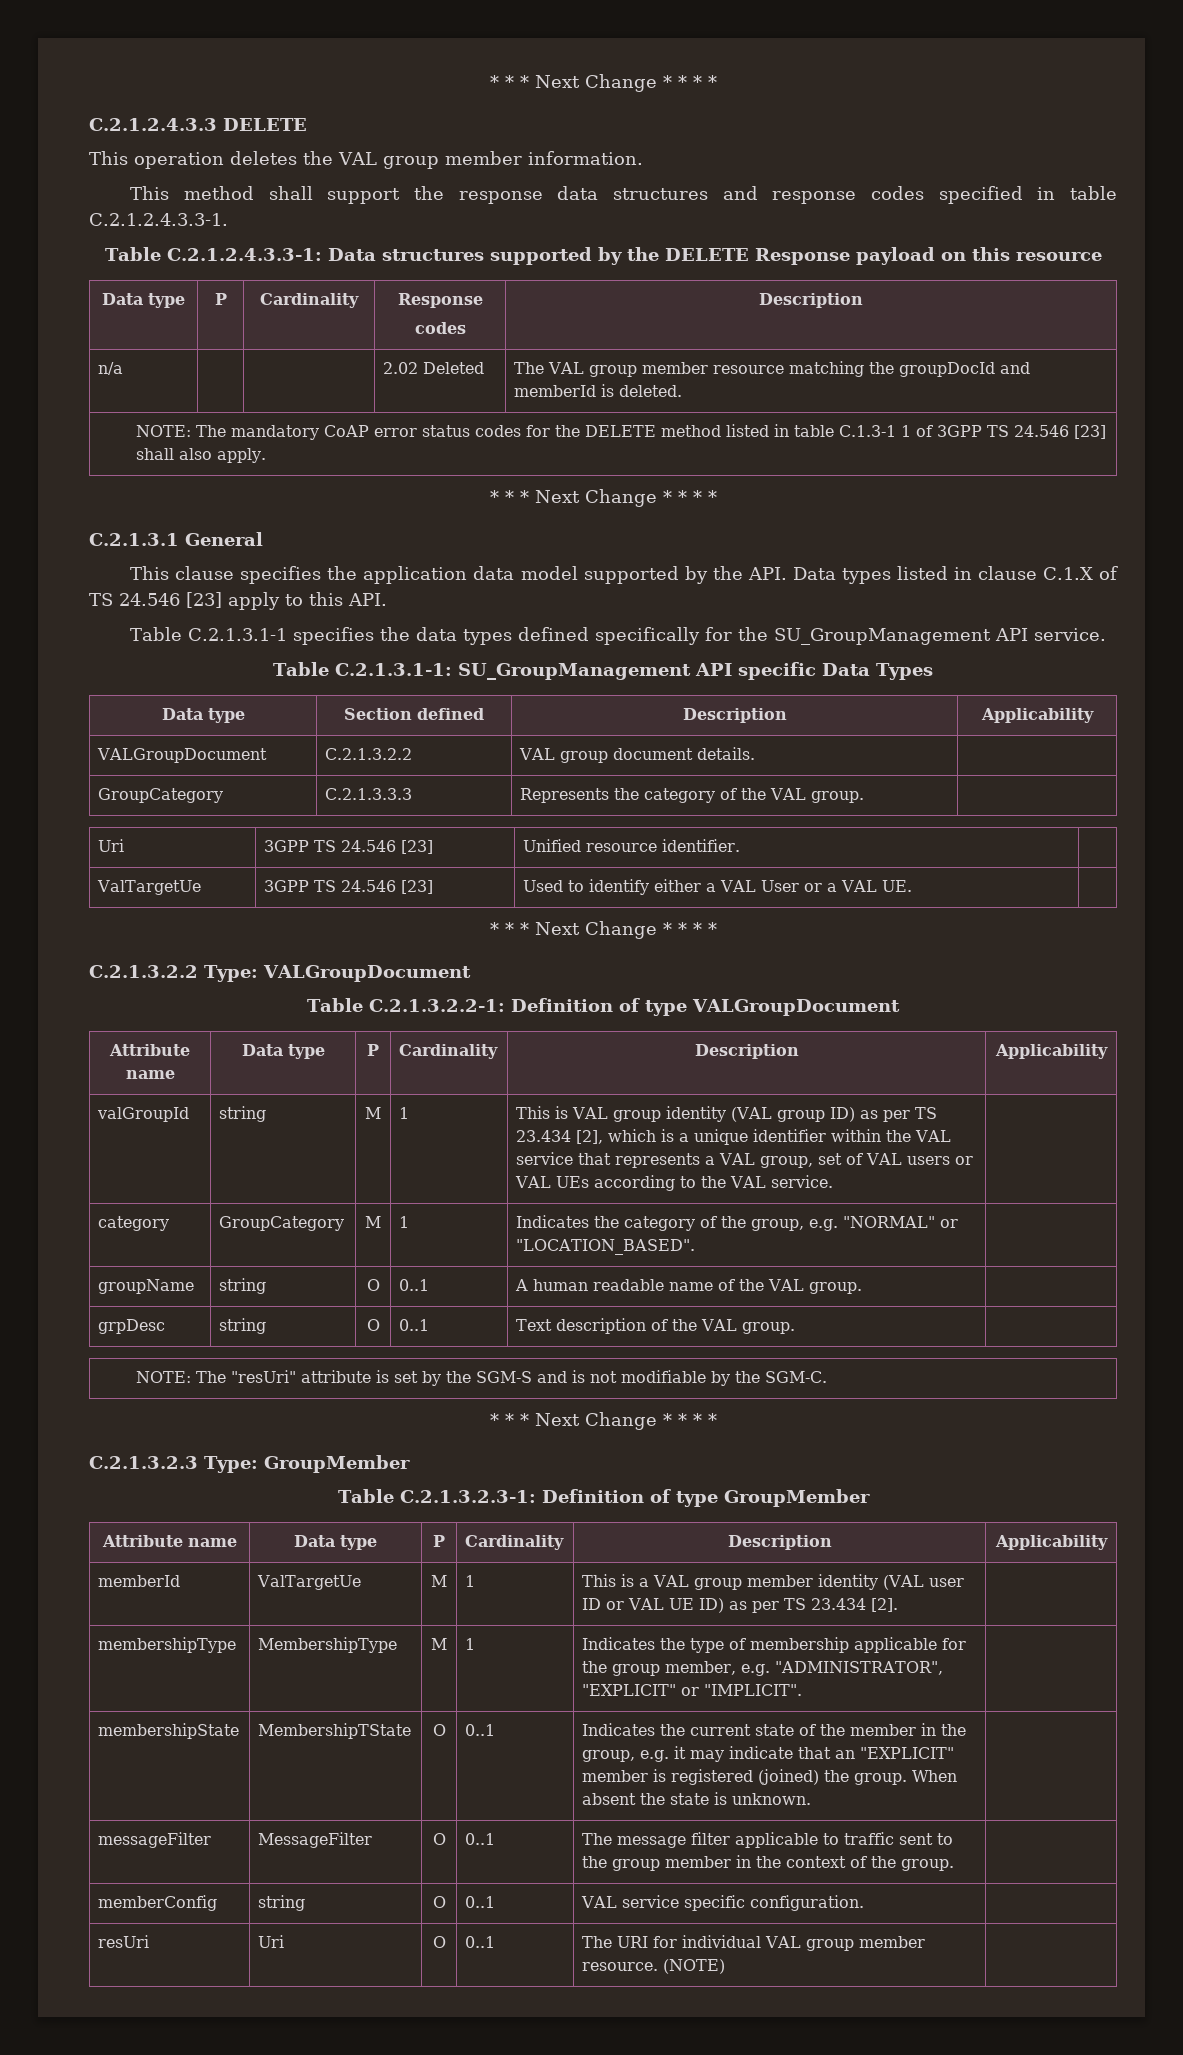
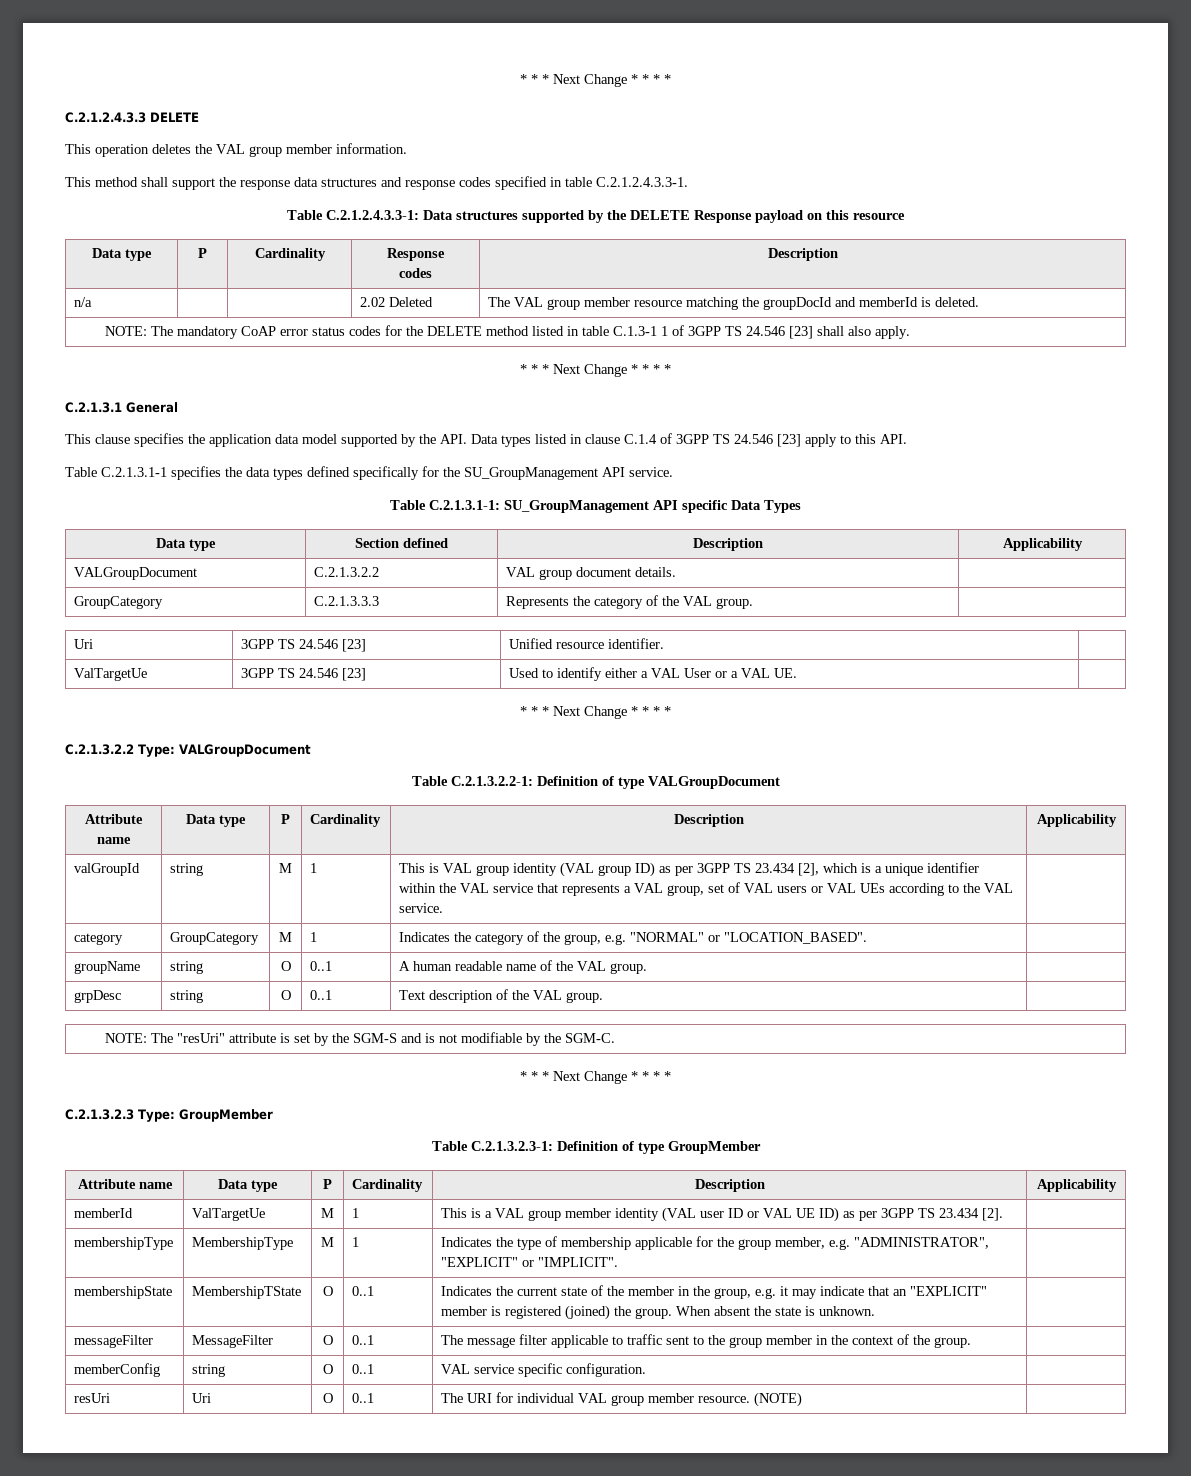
[1042,566,1118,580] C.1.X of -> [624,433,709,444] C.1.4 of 3GPP
(911, 1116) none -> [697,863,731,873] 3GPP
(780, 1607) none -> [881,1208,915,1218] 3GPP

